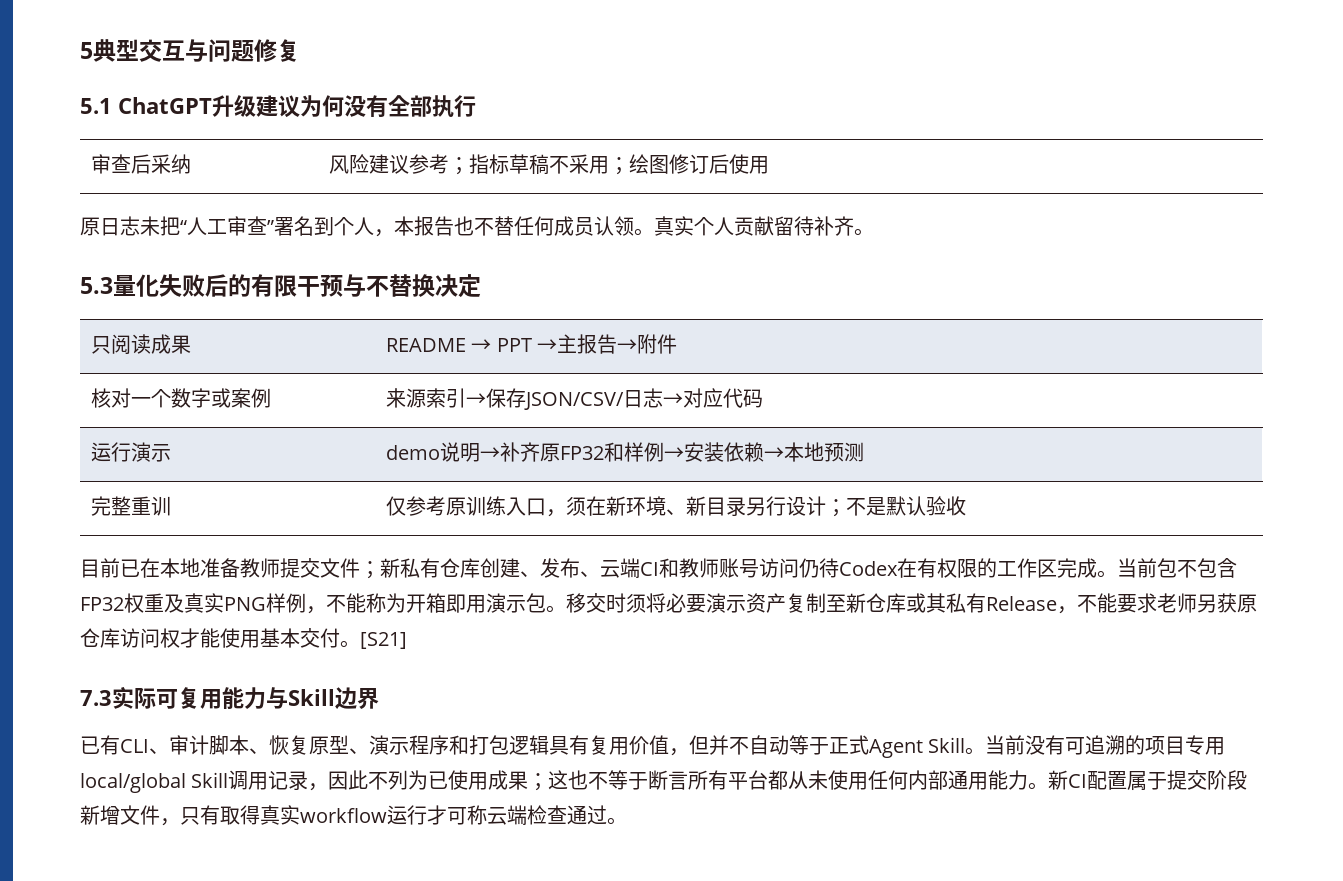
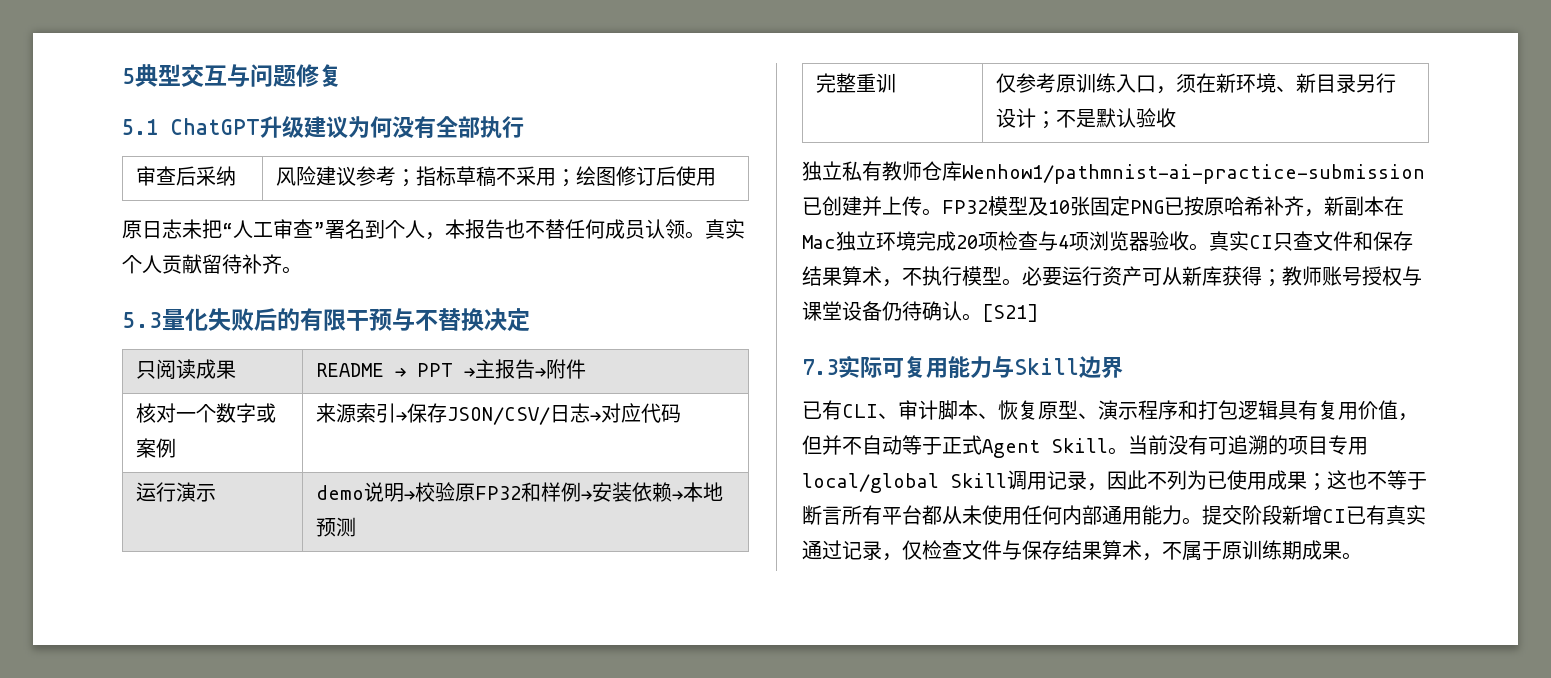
[499,442,540,462] 补齐 -> [415,482,456,502] 校验
[80,558,1237,579] [80,593,1257,614] [80,628,340,648] 目前已在本地准备教师提交文件；新私有仓库创建、发布、云端CI和教师账号访问仍待Codex在有权限的工作区完成。当前包不包含FP32权重及真实PNG样例，不能称为开箱即用演示包。移交时须将必要演示资产复制至新仓库或其私有Release，不能要求老师另获原仓库访问权才能使用基本交付 -> [802,161,1425,184] [802,196,1404,217] [802,231,1413,251] [802,266,1422,287] [802,301,962,321] 独立私有教师仓库Wenhow1/pathmnist-ai-practice-submission已创建并上传。FP32模型及10张固定PNG已按原哈希补齐，新副本在Mac独立环境完成20项检查与4项浏览器验收。真实CI只查文件和保存结果算术，不执行模型。必要运行资产可从新库获得；教师账号授权与课堂设备仍待确认
[1048,770,1248,791] [80,805,607,826] 新CI配置属于提交阶段新增文件，只有取得真实workflow运行才可称云端检查通过 -> [1202,505,1426,525] [802,540,1342,561] 提交阶段新增CI已有真实通过记录，仅检查文件与保存结果算术，不属于原训练期成果

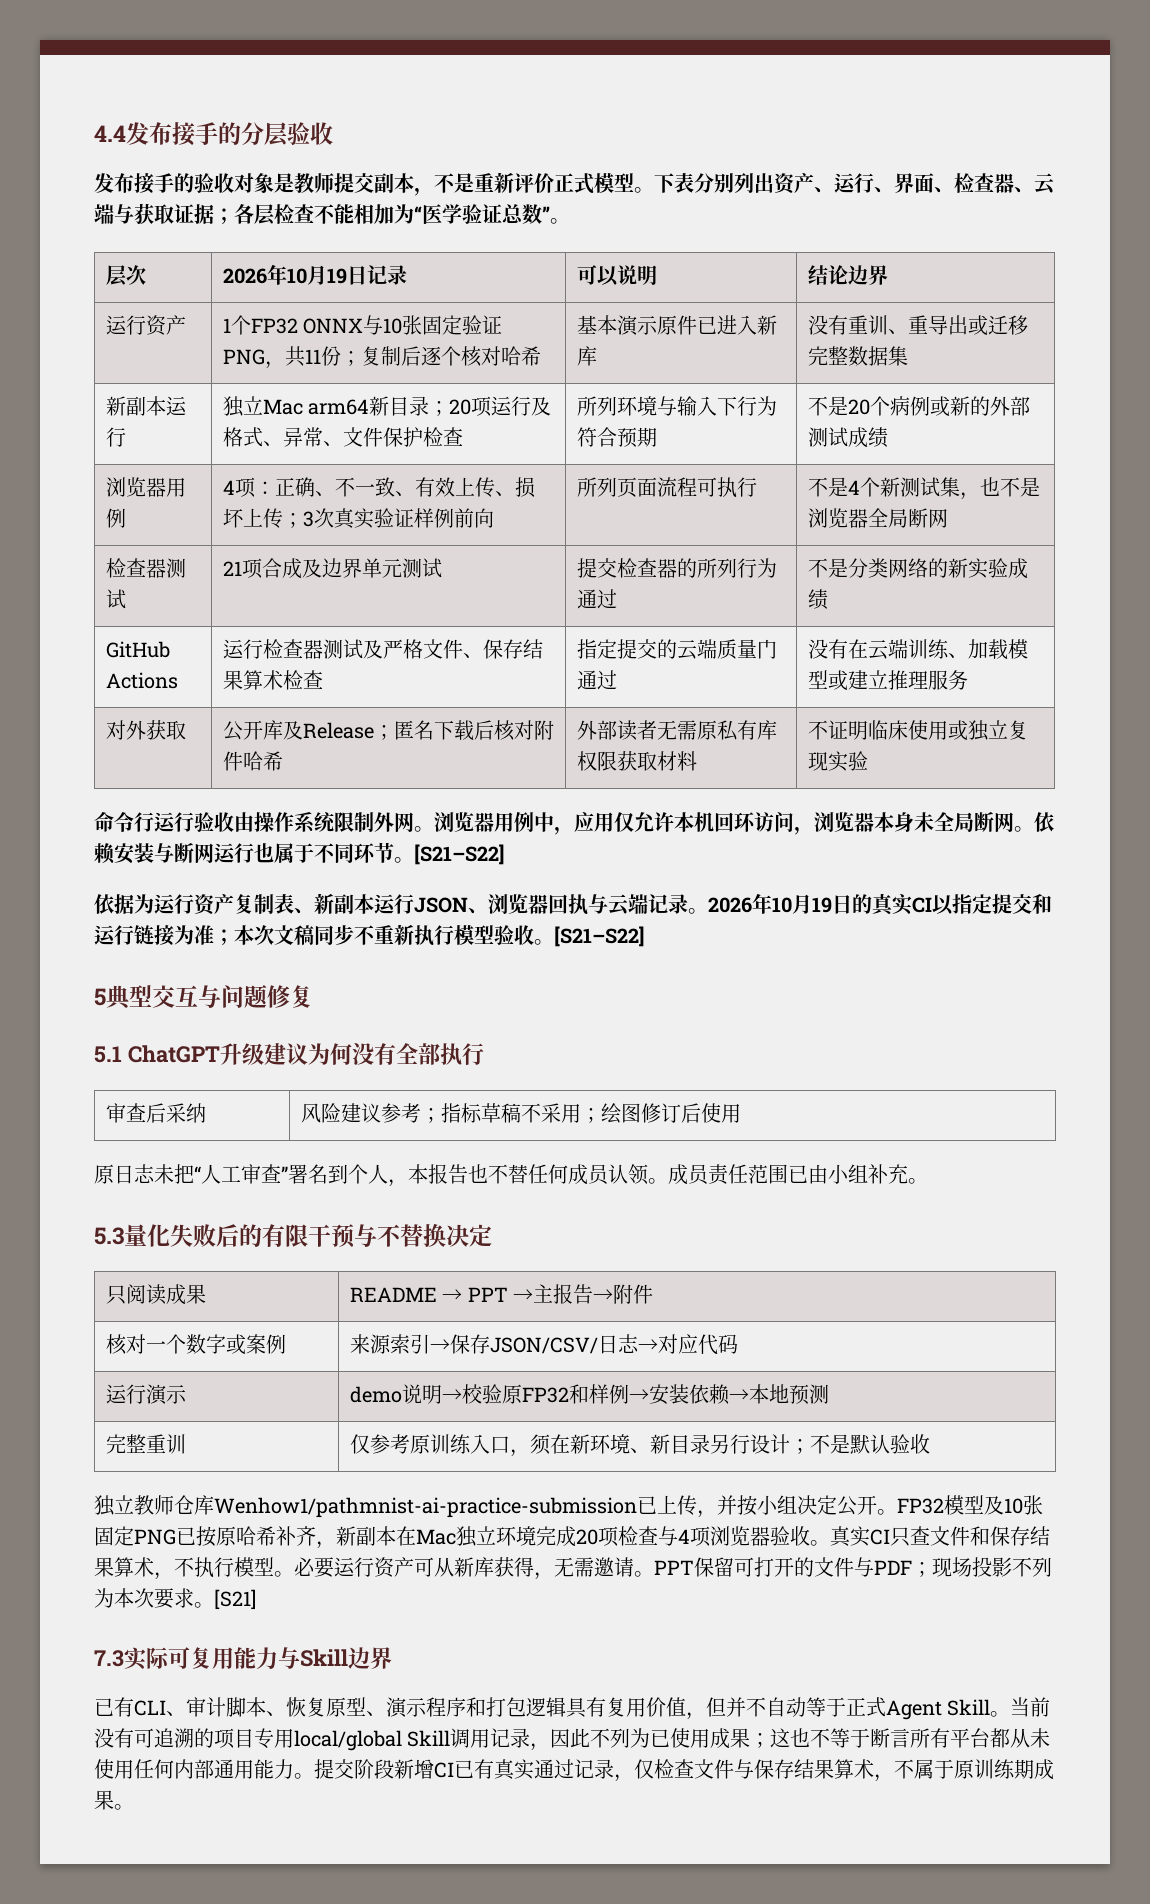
(122, 76) none -> [94,122,333,146] [94,172,1055,196] [94,203,570,225] [105,265,146,286] [222,264,407,285] [576,265,657,286] [807,265,888,285] [105,315,186,336] [222,315,503,335] [222,346,541,369] [576,315,777,336] [576,346,597,366] [807,315,1028,336] [807,346,908,366] [105,396,187,416] [105,427,126,447] [222,396,552,417] [222,427,463,447] [576,396,777,416] [576,427,657,448] [807,396,1030,417] [807,427,888,448] [105,477,186,497] [105,508,126,528] [222,477,535,498] [222,508,494,529] [576,477,757,498] [807,477,1040,500] [807,508,948,528] [105,558,186,578] [105,589,126,609] [222,558,442,579] [576,558,777,578] [576,589,617,609] [807,558,1028,579] [807,589,828,610] [105,641,170,658] [105,672,178,689] [222,639,543,659] [222,670,323,690] [576,639,777,660] [576,670,617,690] [807,639,1028,660] [807,670,968,691] [105,720,186,740] [222,720,554,741] [222,751,283,771] [576,720,777,741] [576,751,697,771] [807,720,1028,741] [807,751,868,772] [94,811,1054,835] [94,842,505,865] [94,893,1052,916] [94,924,645,947] 4.4发布接手的分层验收 // 发布接手的验收对象是教师提交副本，不是重新评价正式模型。下表分别列出资产、运行、界面、检查器、云端与获取证据；各层检查不能相加为“医学验证总数”。 // 层次 | 2026年10月19日记录 | 可以说明 | 结论边界 // 运行资产 | 1个FP32 ONNX与10张固定验证PNG，共11份；复制后逐个核对哈希 | 基本演示原件已进入新库 | 没有重训、重导出或迁移完整数据集 // 新副本运行 | 独立Mac arm64新目录；20项运行及格式、异常、文件保护检查 | 所列环境与输入下行为符合预期 | 不是20个病例或新的外部测试成绩 // 浏览器用例 | 4项：正确、不一致、有效上传、损坏上传；3次真实验证样例前向 | 所列页面流程可执行 | 不是4个新测试集，也不是浏览器全局断网 // 检查器测试 | 21项合成及边界单元测试 | 提交检查器的所列行为通过 | 不是分类网络的新实验成绩 // GitHub Actions | 运行检查器测试及严格文件、保存结果算术检查 | 指定提交的云端质量门通过 | 没有在云端训练、加载模型或建立推理服务 // 对外获取 | 公开库及Release；匿名下载后核对附件哈希 | 外部读者无需原私有库权限获取材料 | 不证明临床使用或独立复现实验 // 命令行运行验收由操作系统限制外网。浏览器用例中，应用仅允许本机回环访问，浏览器本身未全局断网。依赖安装与断网运行也属于不同环节。[S21–S22] // 依据为运行资产复制表、新副本运行JSON、浏览器回执与云端记录。2026年10月19日的真实CI以指定提交和运行链接为准；本次文稿同步不重新执行模型验收。[S21–S22] //
[705,219,745,239] [122,254,282,274] 真实个人贡献留待补齐 -> [668,1164,908,1185] 成员责任范围已由小组补充
[842,161,882,181] 私有 -> (134, 1504) none
[822,196,922,216] 创建并上传 -> [657,1495,877,1518] 上传，并按小组决定公开
[1262,266,1422,287] [802,301,962,321] ；教师账号授权与课堂设备仍待确认 -> [534,1557,1052,1580] [94,1588,194,1609] ，无需邀请。PPT保留可打开的文件与PDF；现场投影不列为本次要求

